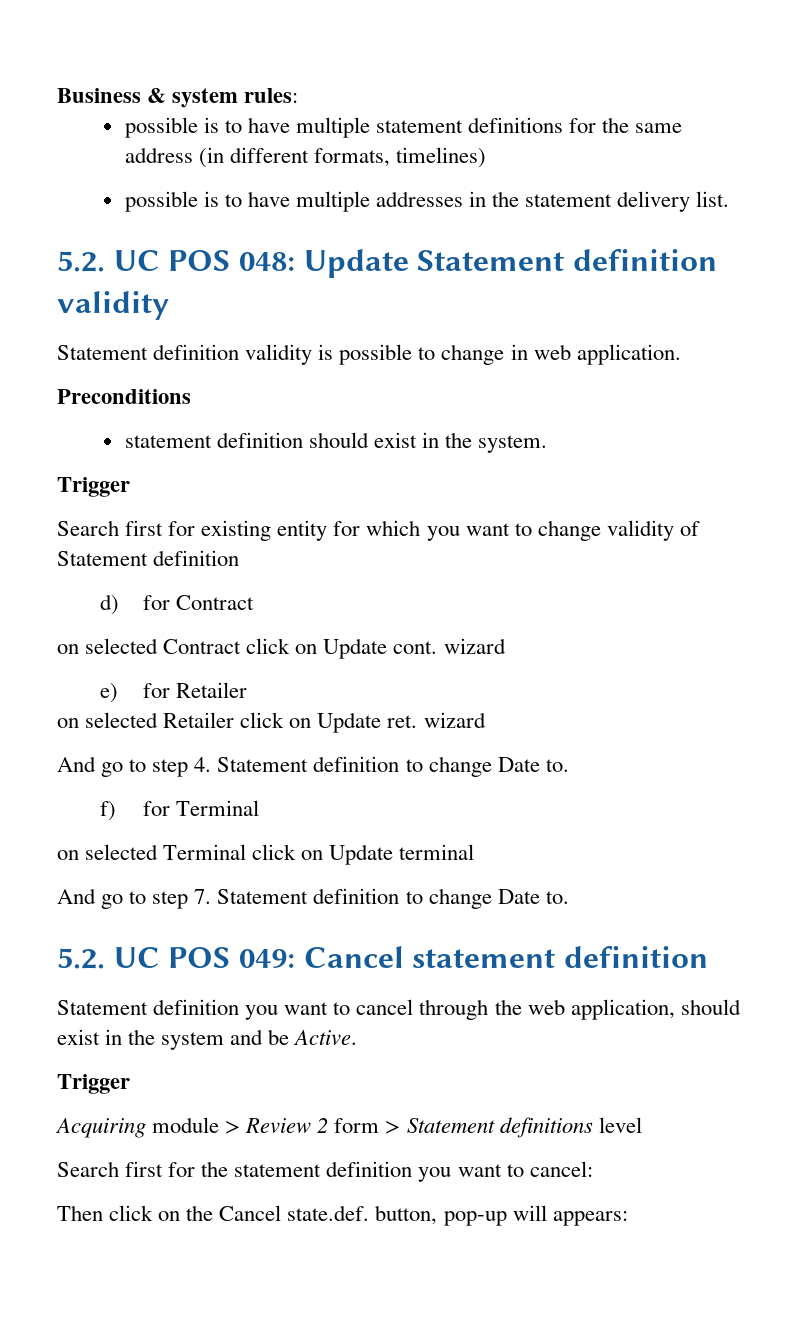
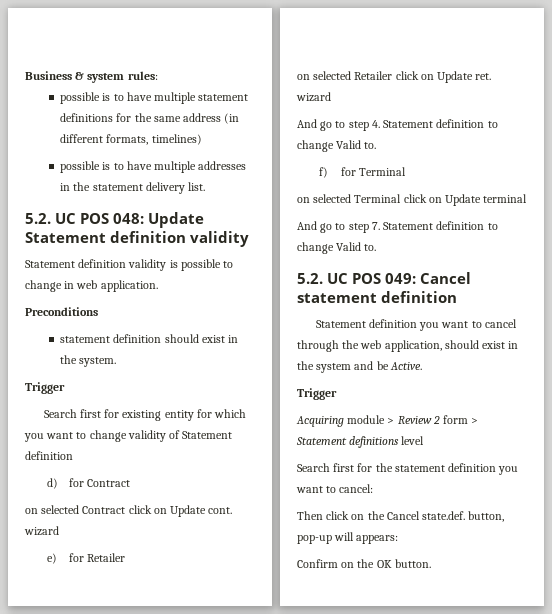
[497,757,540,772] Date -> [336,140,362,149] Valid
[497,889,540,904] Date -> [336,242,362,251] Valid
(628, 1218) none -> [297,559,431,568] // Confirm on the OK button.

